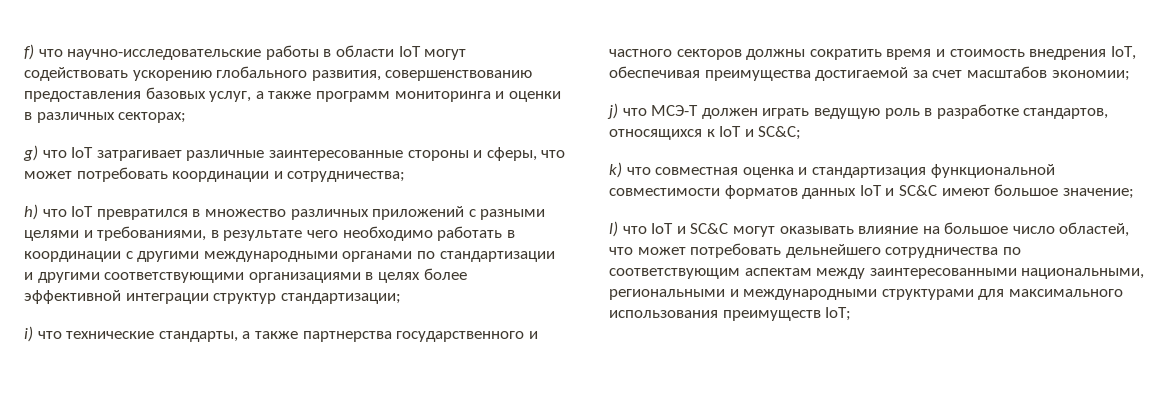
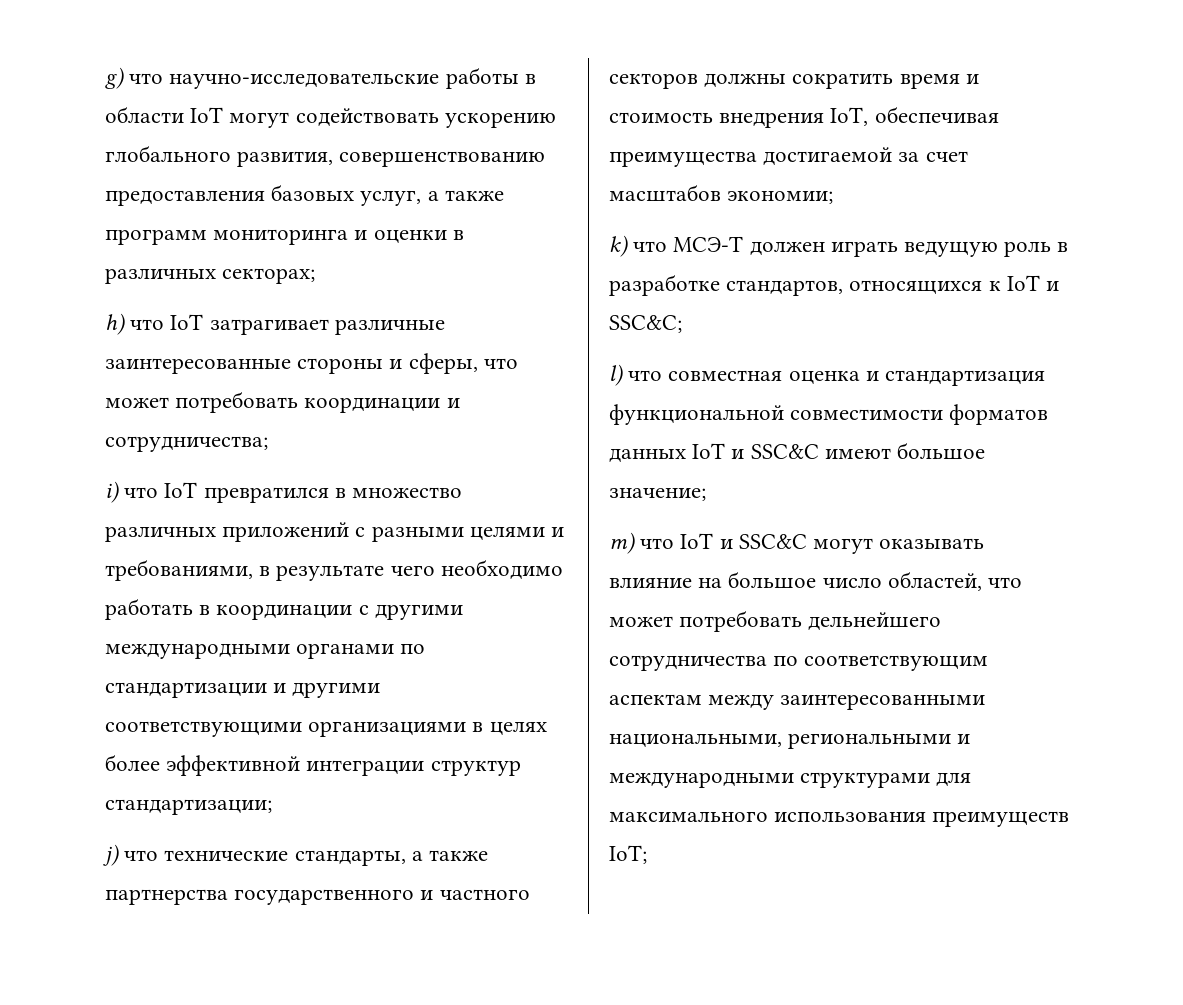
[24,44,34,60] f) -> [105,67,124,89] g)
[23,145,38,161] g) -> [105,313,125,335] h)
[24,204,38,220] h) -> [105,481,119,503] i)
[24,326,33,342] i) -> [103,844,119,866] j)
[607,103,618,119] j) -> [609,235,628,257] k)
[758,126,802,140] [609,162,622,178] SC&C; // k) -> [609,315,682,333] [609,364,623,386] SSC&C; // l)
[898,185,937,196] SC&C -> [750,444,819,459] SSC&C
[609,221,618,237] l) -> [609,532,635,554] m)
[690,223,729,234] SC&C -> [738,534,807,549] SSC&C

